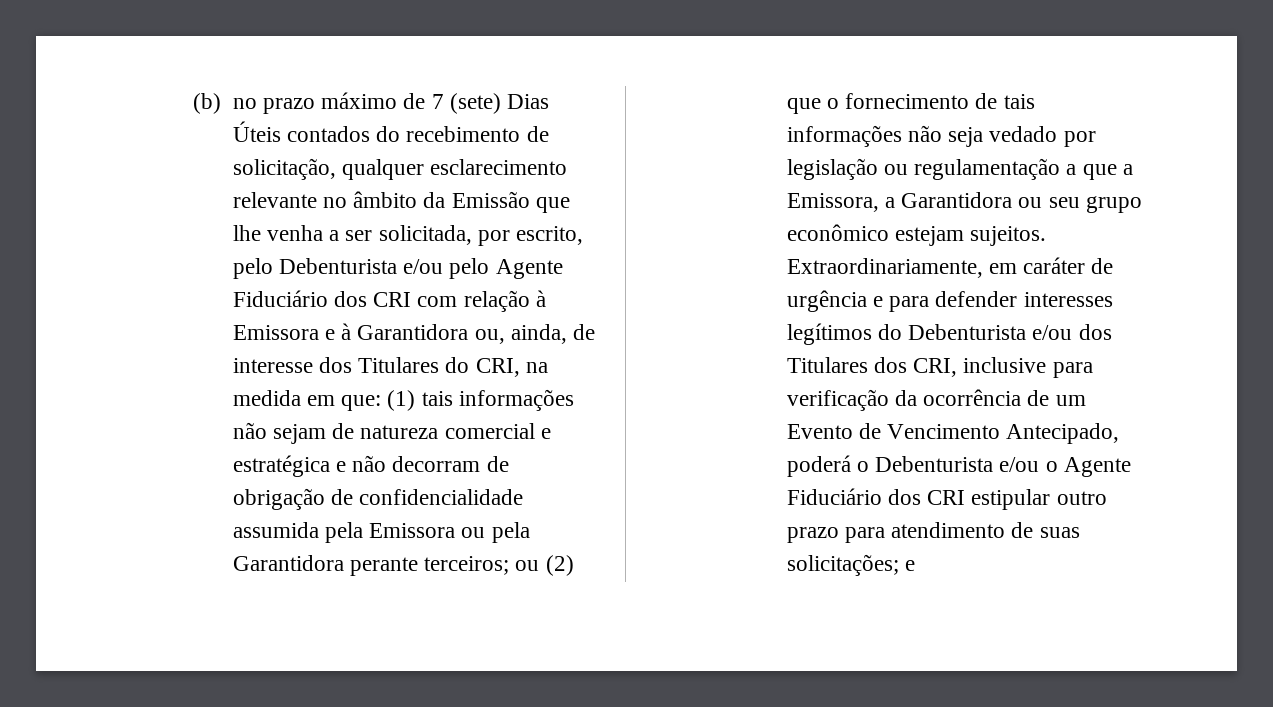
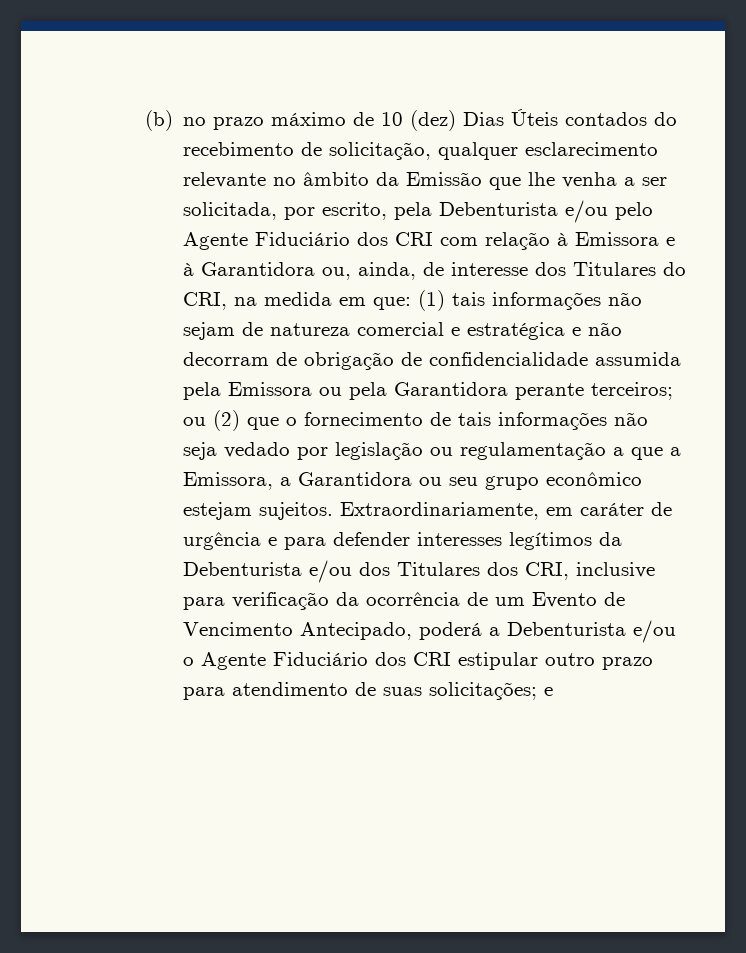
[431,93,501,114] 7 (sete) -> [381,110,457,131] 10 (dez)
[232,258,273,279] pelo -> [394,202,433,220] pela
[878,324,903,340] do -> [599,532,623,546] da
[857,461,870,472] o -> [489,627,501,636] a

